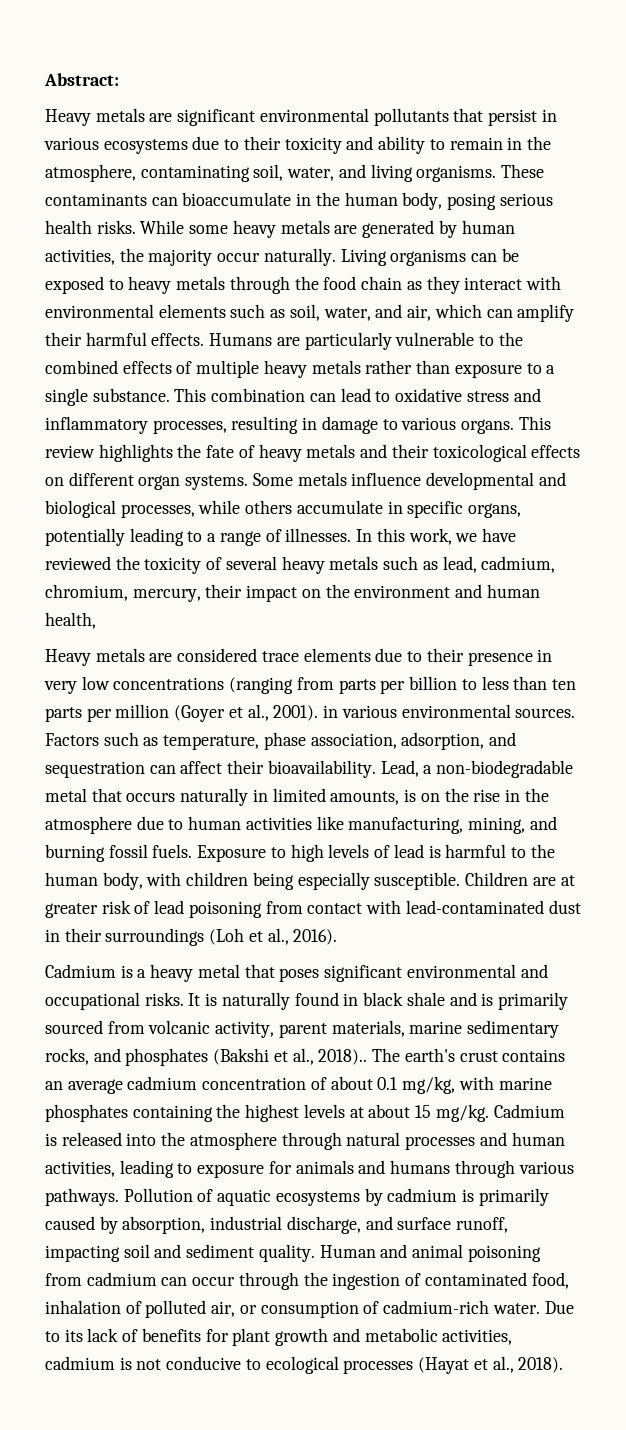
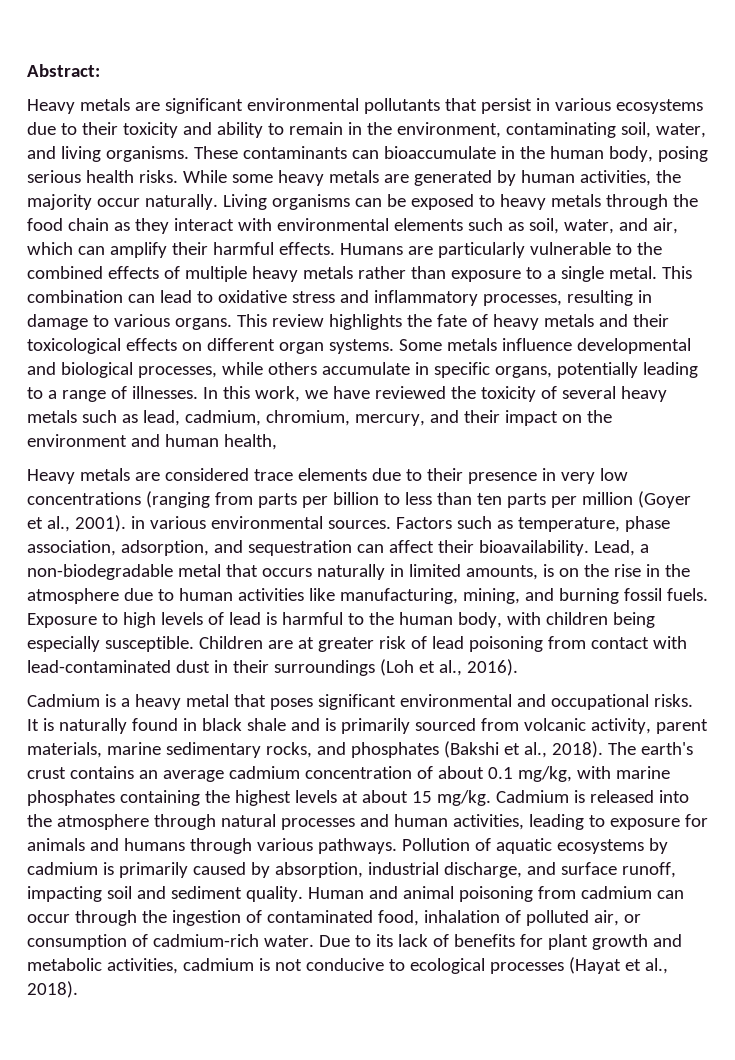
[45,164,136,182] atmosphere, -> [396,122,501,138] environment,
[92,388,170,402] substance. -> [608,266,657,279] metal.
(201, 595) none -> [429,410,459,423] and
[318,1049,368,1065] 2018).. -> [551,741,603,758] 2018).

